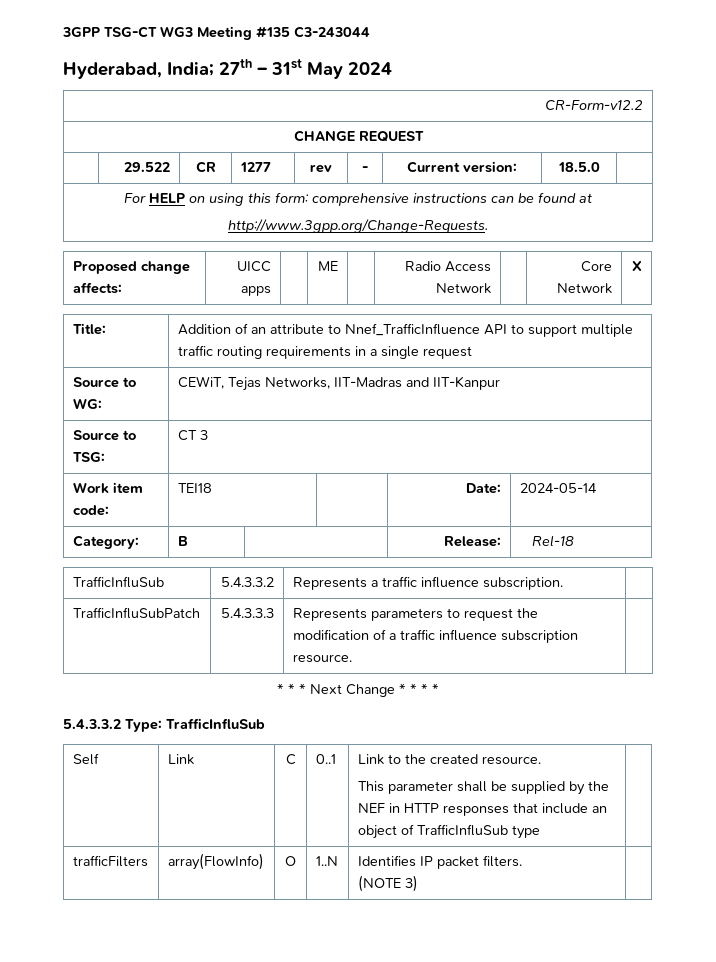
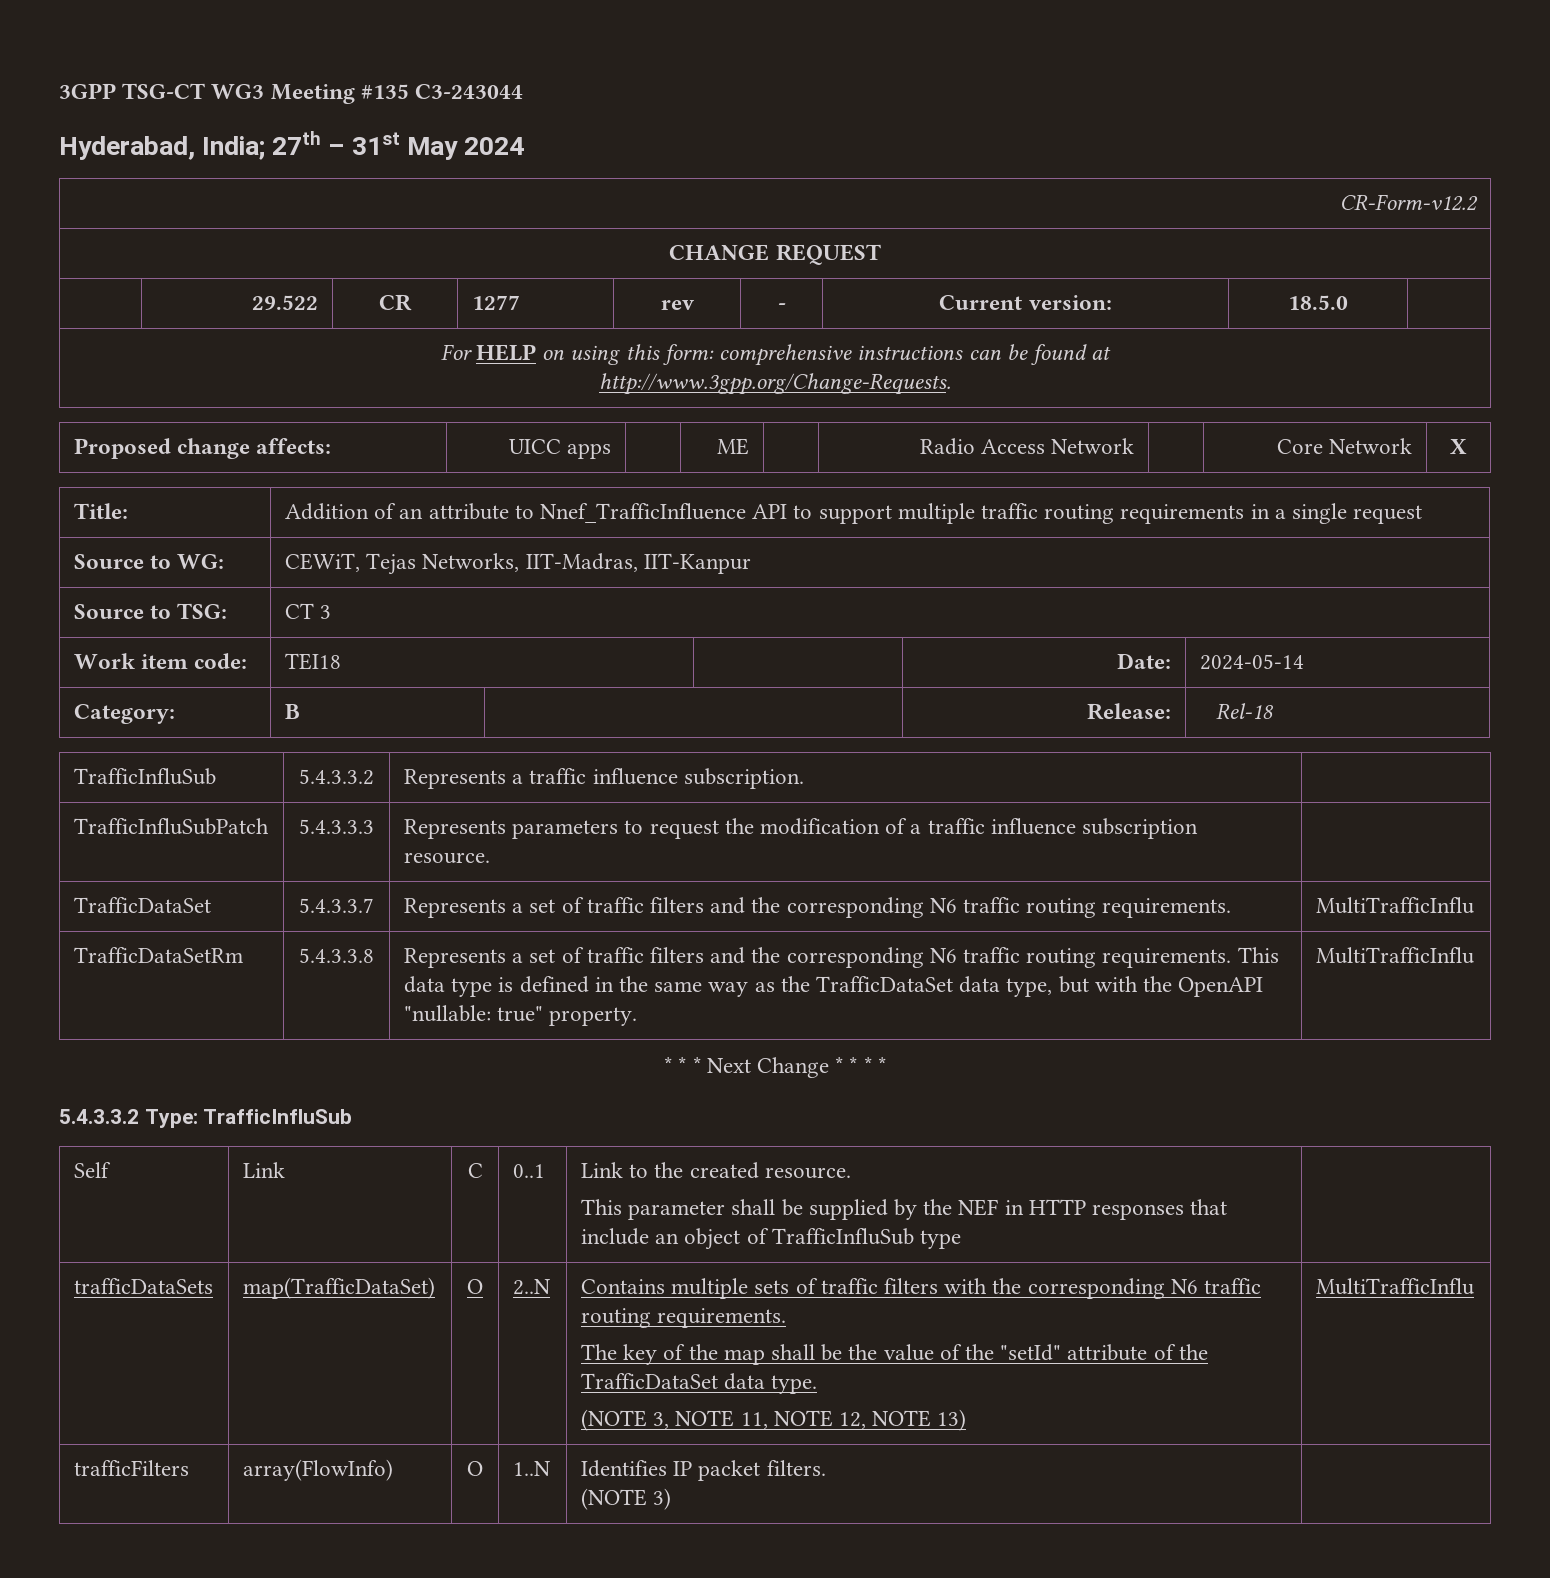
[333,377,429,388] IIT-Madras and -> [525,553,638,572] IIT-Madras,
(352, 658) none -> [73,897,211,913] [299,898,374,913] [403,897,1232,918] [1315,897,1474,914] [73,947,243,963] [299,948,374,963] [403,947,1279,968] [403,976,1264,997] [403,1005,638,1026] [1315,947,1474,964] // TrafficDataSet | 5.4.3.3.7 | Represents a set of traffic filters and the corresponding N6 traffic routing requirements. | MultiTrafficInflu // TrafficDataSetRm | 5.4.3.3.8 | Represents a set of traffic filters and the corresponding N6 traffic routing requirements. This data type is defined in the same way as the TrafficDataSet data type, but with the OpenAPI "nullable: true" property. | MultiTrafficInflu
(540, 832) none -> [73,1278,213,1294] [242,1277,435,1299] [467,1279,483,1294] [512,1279,551,1295] [580,1278,1262,1299] [580,1308,787,1328] [580,1344,1208,1365] [580,1373,818,1394] [580,1409,967,1431] [1315,1278,1474,1295] // trafficDataSets | map(TrafficDataSet) | O | 2..N | Contains multiple sets of traffic filters with the corresponding N6 traffic routing requirements. // The key of the map shall be the value of the "setId" attribute of the TrafficDataSet data type. // (NOTE 3, NOTE 11, NOTE 12, NOTE 13) | MultiTrafficInflu

